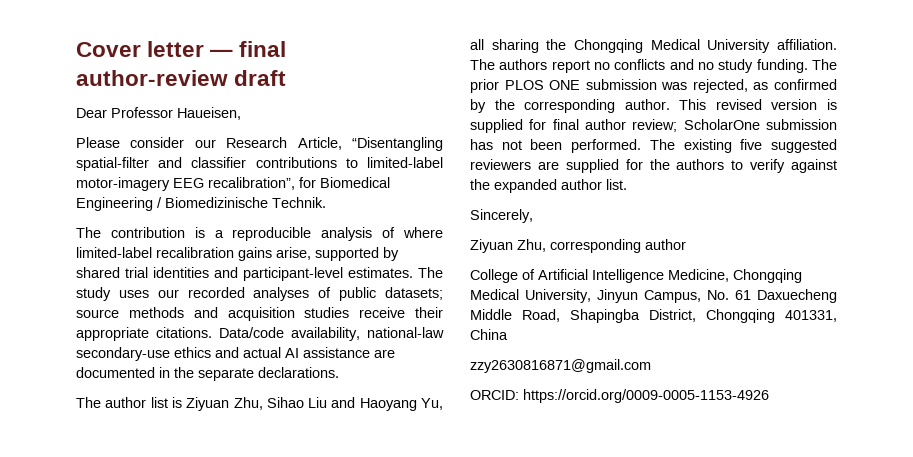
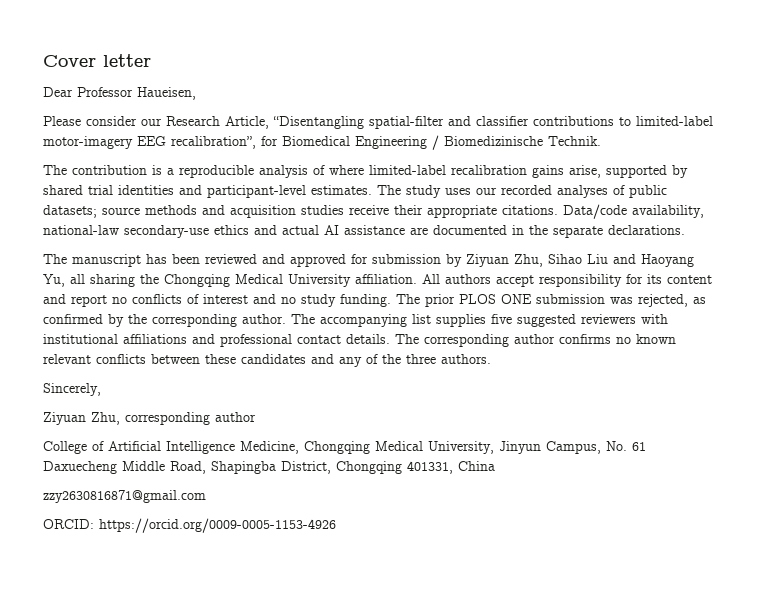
[210,41,287,57] [76,70,287,86] — final author-review draft -> (151, 60) none
[105,397,182,408] author list is -> [72,254,462,267] manuscript has been reviewed and approved for submission by
[470,59,548,70] The authors -> [422,274,712,287] [43,294,66,304] All authors accept responsibility for its content and
(666, 64) none -> [187,294,248,304] of interest
[679,99,837,110] [470,119,837,133] [470,139,837,153] [470,159,837,173] [470,179,627,193] This revised version is supplied for final author review; ScholarOne submission has not been performed. The existing five suggested reviewers are supplied for the authors to verify against the expanded author list. -> [291,314,668,327] [43,334,676,347] [43,354,491,367] The accompanying list supplies five suggested reviewers with institutional affiliations and professional contact details. The corresponding author confirms no known relevant conflicts between these candidates and any of the three authors.

